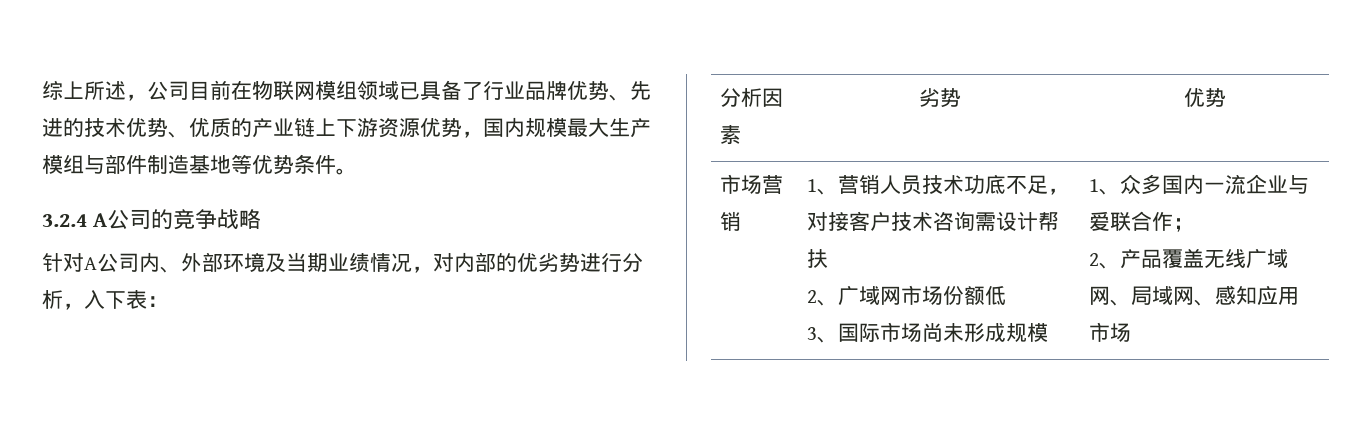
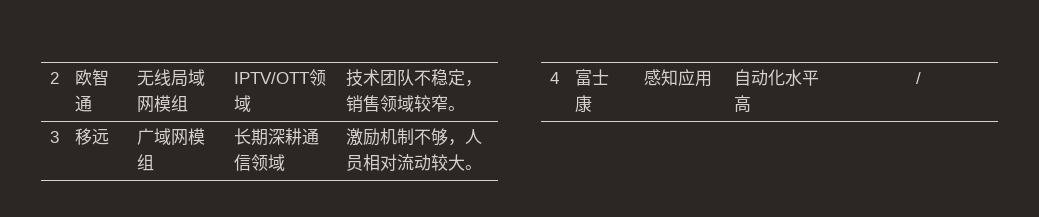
[42,80,651,101] [42,117,651,138] [42,154,357,175] [42,209,261,230] [42,252,643,273] [42,290,168,310] [720,88,784,107] [720,125,742,145] [918,88,961,108] [1183,88,1226,108] [720,174,784,194] [720,211,742,231] [807,174,1070,195] [807,211,1060,232] [807,249,829,268] [807,285,1007,306] [807,322,1049,343] [1089,174,1310,195] [1089,211,1195,232] [1089,248,1289,269] [1089,285,1300,306] [1089,322,1132,342] 综上所述，公司目前在物联网模组领域已具备了行业品牌优势、先进的技术优势、优质的产业链上下游资源优势，国内规模最大生产模组与部件制造基地等优势条件。 // 3.2.4 A公司的竞争战略 // 针对A公司内、外部环境及当期业绩情况，对内部的优劣势进行分析，入下表： // 分析因素 | 劣势 | 优势 // 市场营销 | 1、营销人员技术功底不足，对接客户技术咨询需设计帮扶 // 2、广域网市场份额低 // 3、国际市场尚未形成规模 | 1、众多国内一流企业与爱联合作； // 2、产品覆盖无线广域网、局域网、感知应用市场 -> [50,72,59,84] [75,69,110,86] [75,95,93,112] [137,69,206,87] [137,95,189,113] [234,69,327,86] [234,95,252,112] [346,69,483,87] [346,95,466,113] [50,131,59,143] [75,128,110,145] [137,128,206,146] [137,154,155,171] [234,128,320,146] [234,154,286,171] [346,128,483,146] [346,154,483,171] [550,72,559,84] [575,69,610,86] [575,95,593,113] [644,69,712,87] [734,69,820,86] [734,95,752,113] [915,72,921,84] 2 | 欧智通 | 无线局域网模组 | IPTV/OTT领域 | 技术团队不稳定，销售领域较窄。 // 3 | 移远 | 广域网模组 | 长期深耕通信领域 | 激励机制不够，人员相对流动较大。 // 4 | 富士康 | 感知应用 | 自动化水平高 | /

